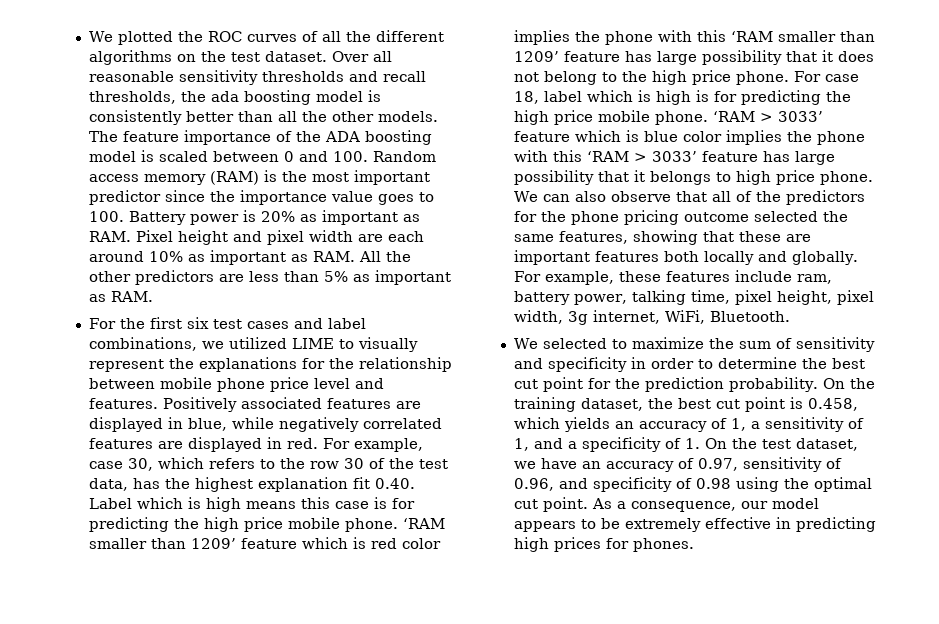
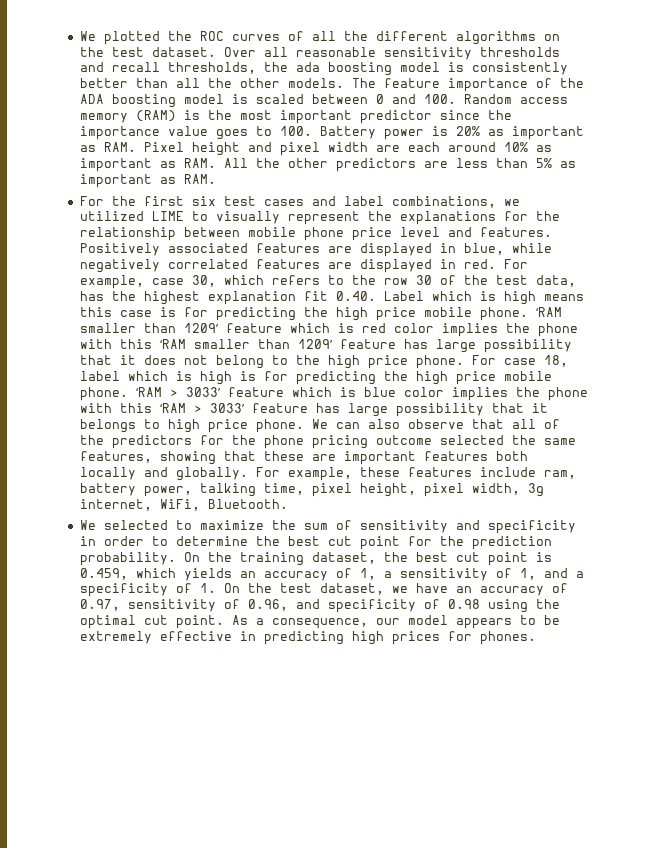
[807,398,858,411] 0.458, -> [79,568,128,580] 0.459,

